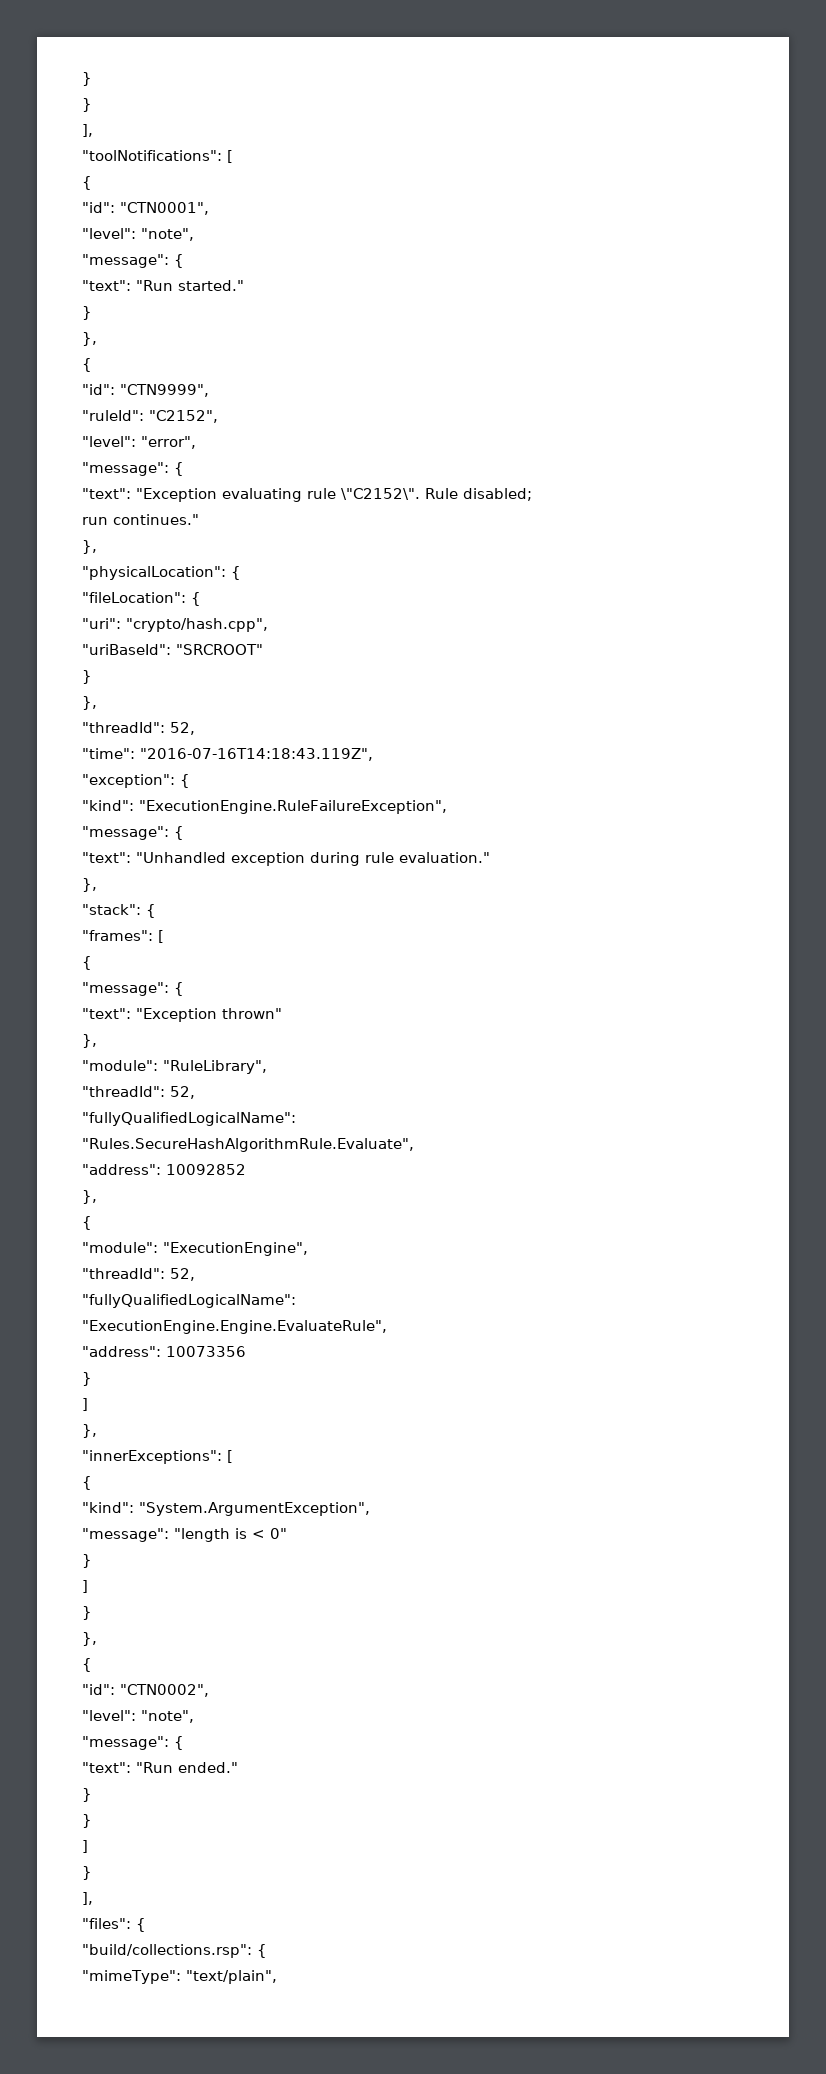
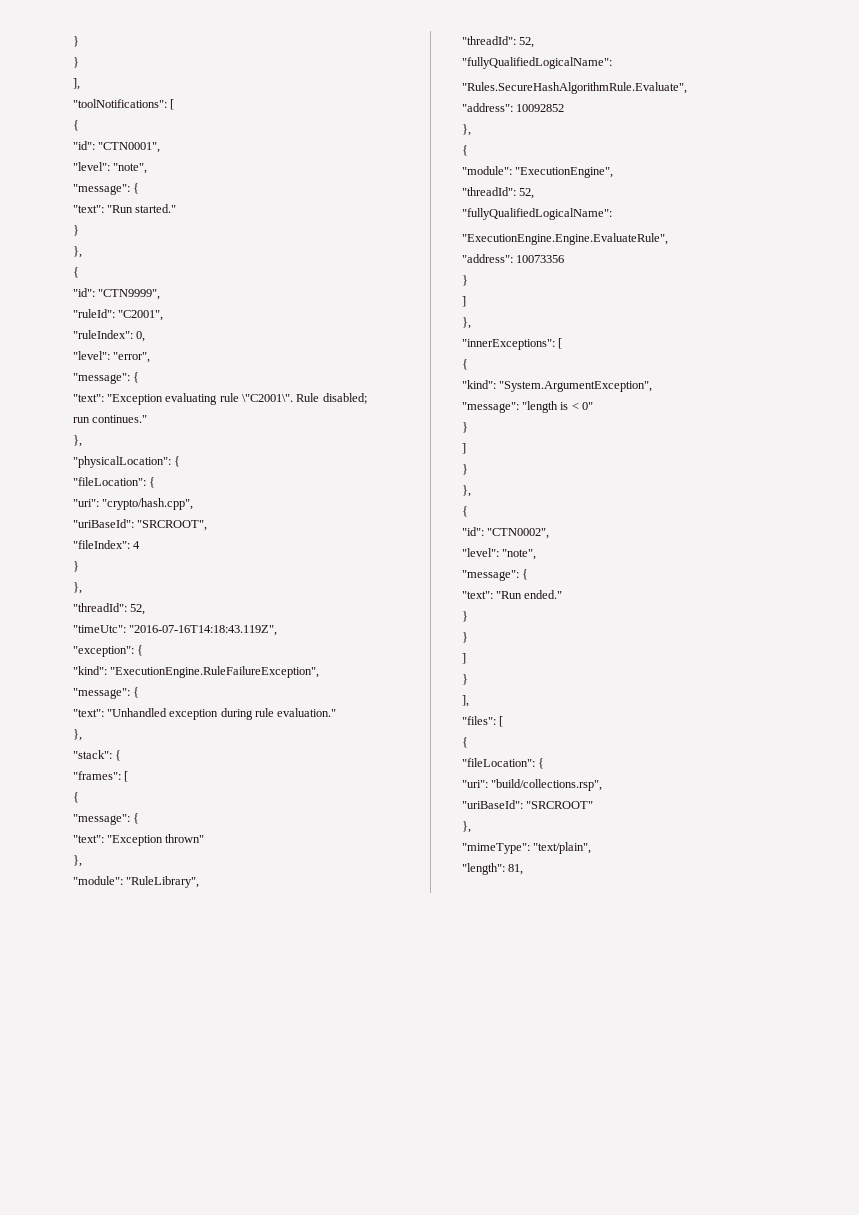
[149,410,219,423] "C2152", -> [117,310,163,321] [72,330,145,342] "C2001", // "ruleIndex": 0,
[341,488,421,500] \"C2152\". -> [242,394,294,402] \"C2001\".
[176,644,264,655] "SRCROOT" -> [136,520,207,531] [72,540,140,549] "SRCROOT", // "fileIndex": 4
[82,748,136,759] "time": -> [72,625,126,633] "timeUtc":
[136,1918,147,1932] [82,1944,268,1958] { // "build/collections.rsp": { -> [498,716,503,727] [461,737,468,748] [461,758,544,769] [461,779,602,791] [461,800,593,809] [461,821,471,833] [ // { // "fileLocation": { // "uri": "build/collections.rsp", // "uriBaseId": "SRCROOT" // },
(278, 1977) none -> [461,863,523,875] // "length": 81,

